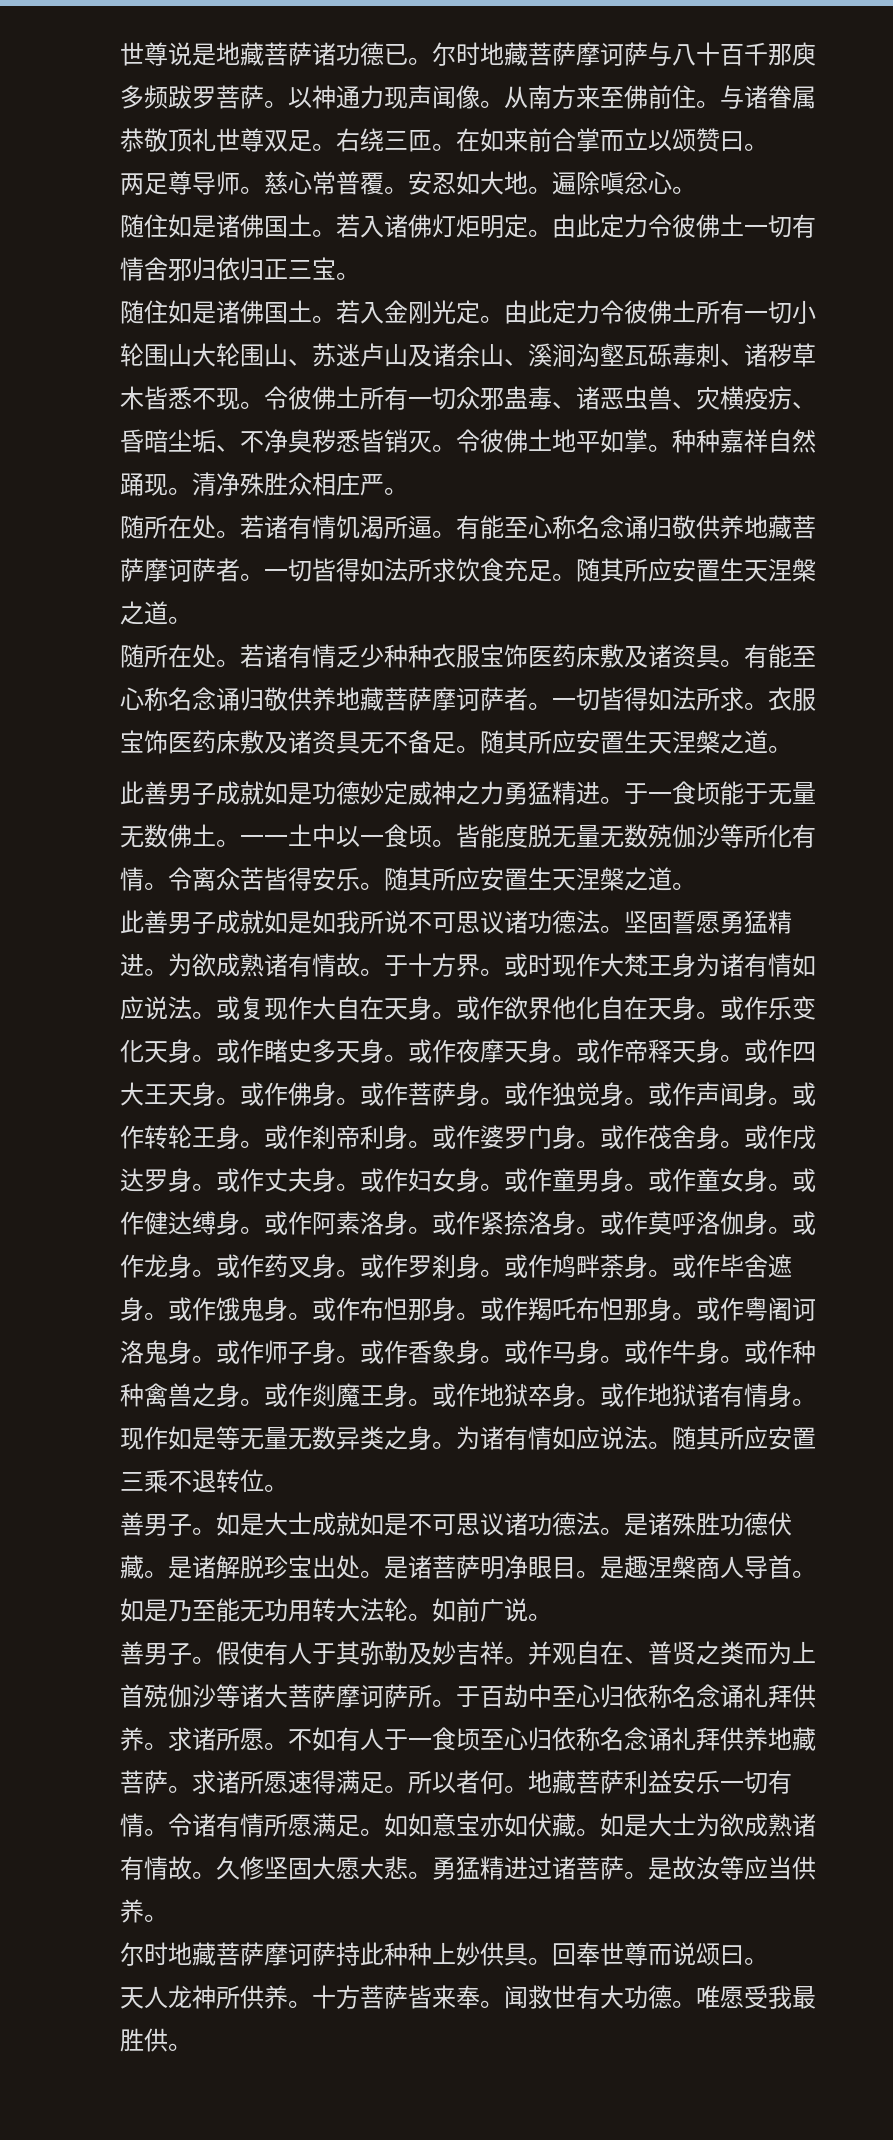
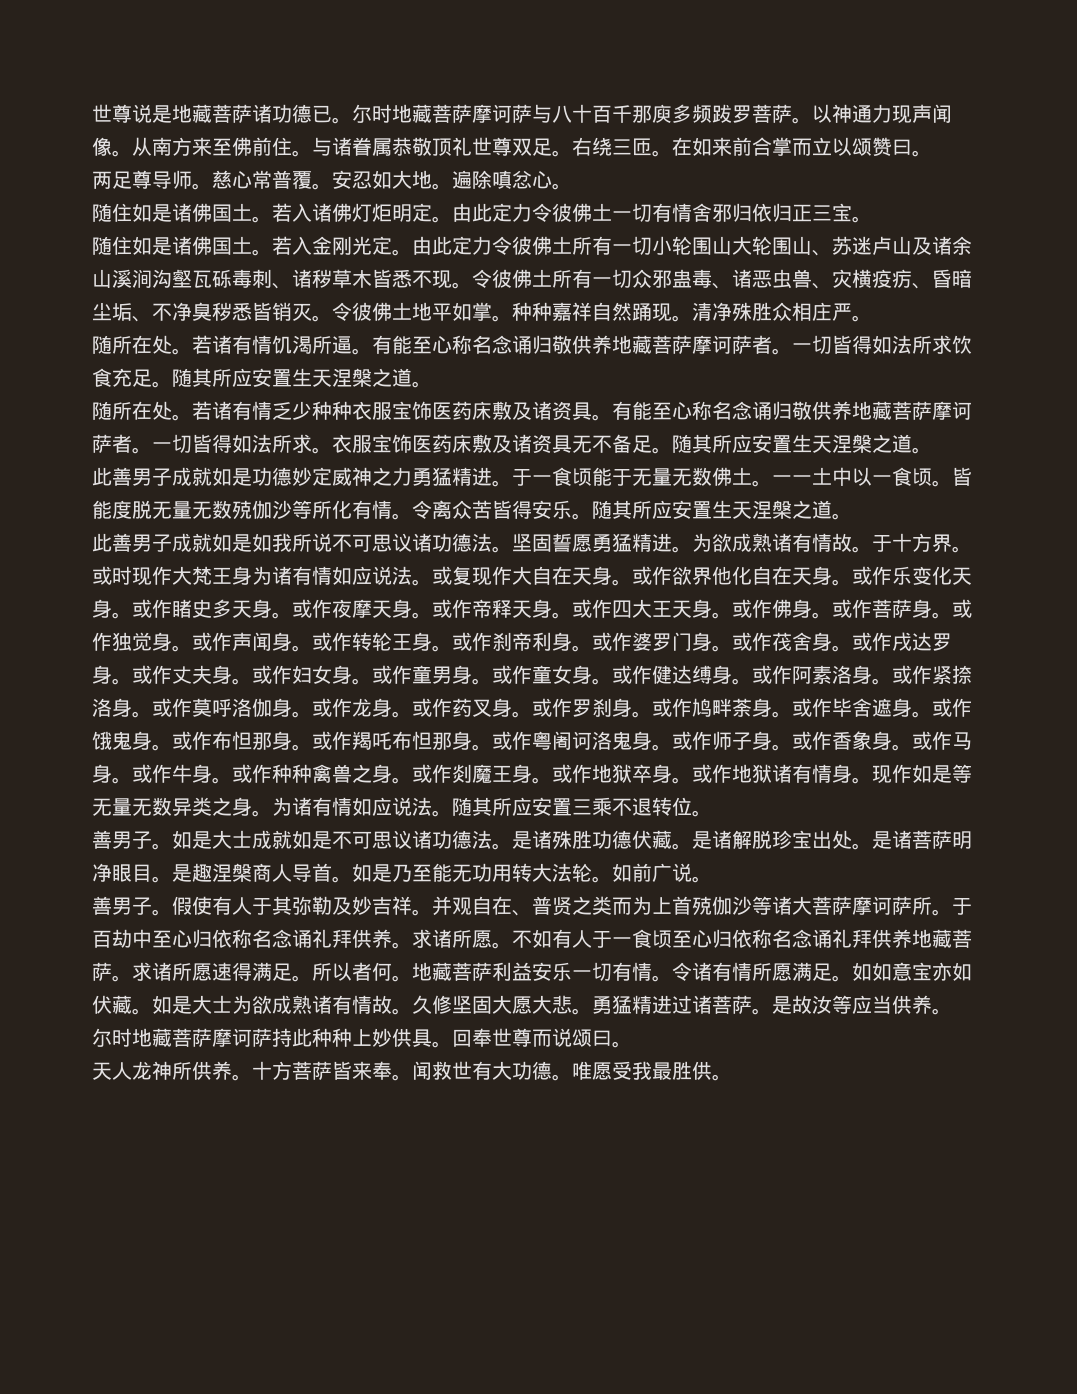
[504,359,528,366] 、 -> (112, 278) none

